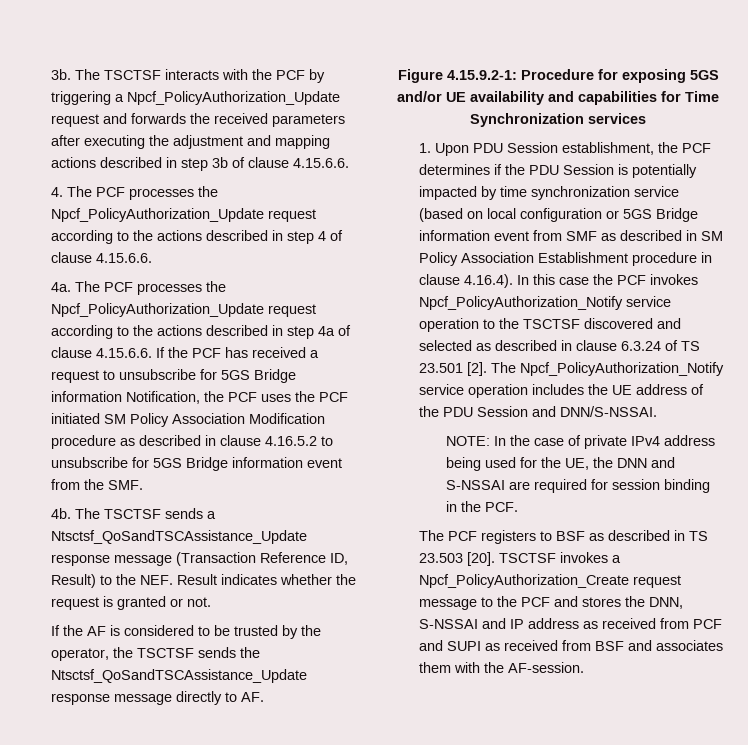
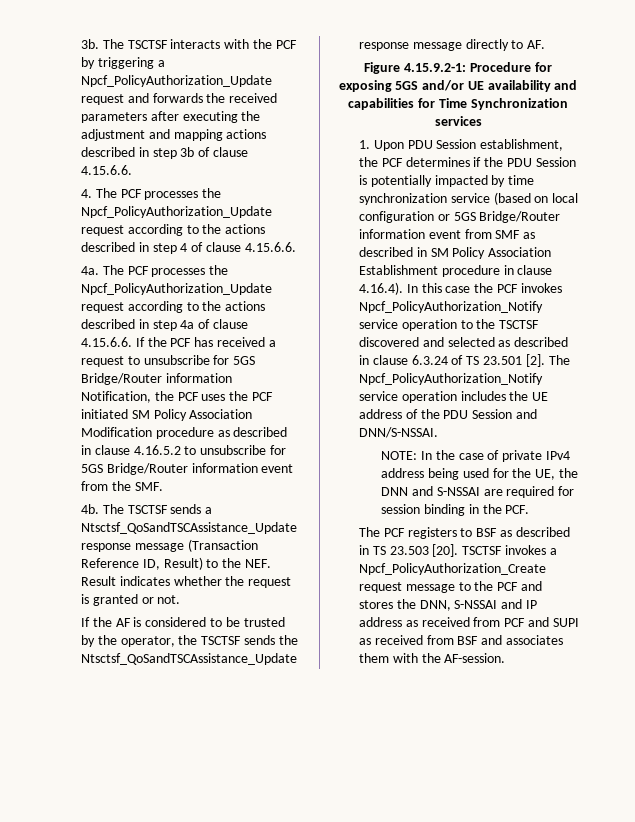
[253,369,296,383] Bridge -> [81,373,163,385] Bridge/Router
[185,457,228,471] Bridge -> [106,463,188,475] Bridge/Router
[655,208,698,222] Bridge -> [479,211,561,223] Bridge/Router

